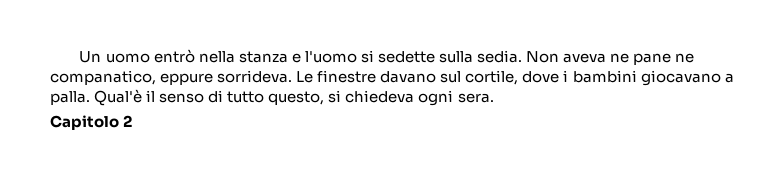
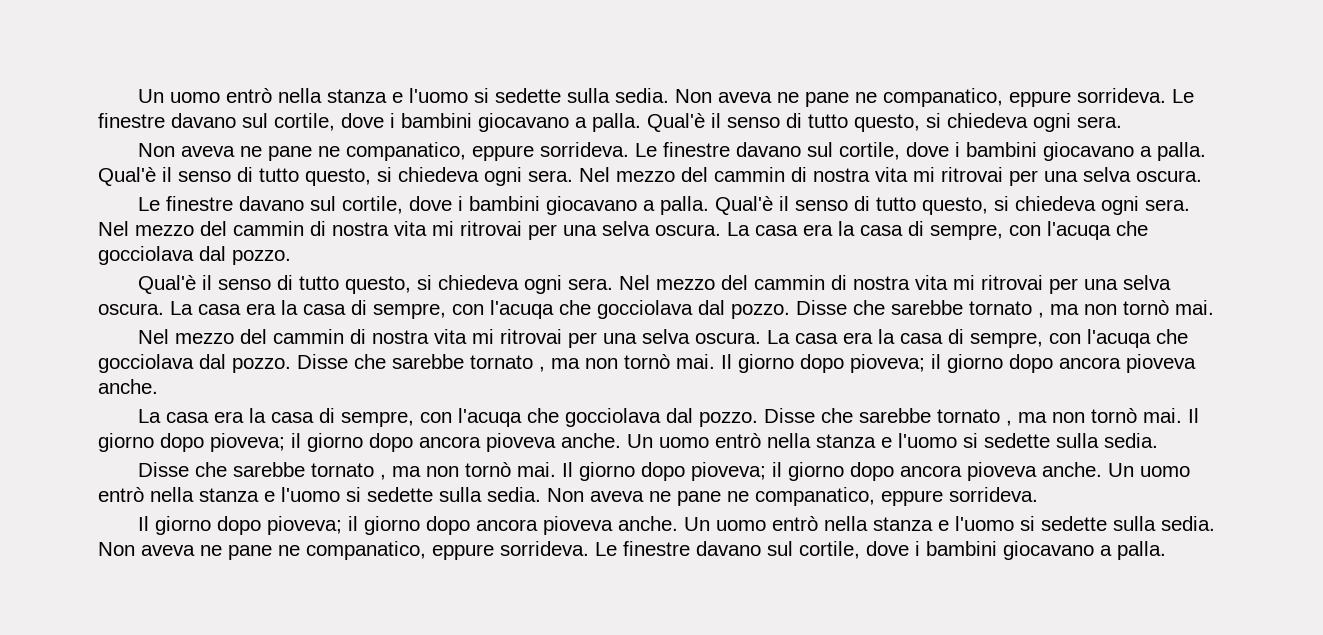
[50,115,133,130] Capitolo 2 -> [138,142,1207,161] [98,167,1202,186] [138,196,1191,215] [98,221,1148,240] [98,246,291,265] [138,275,1172,294] [98,300,1214,319] [138,329,1189,348] [98,354,1196,373] [98,379,158,394] [138,408,1200,427] [98,433,1158,452] [138,462,1191,481] [98,487,1038,506] [138,516,1216,535] [98,541,1166,560] Non aveva ne pane ne companatico, eppure sorrideva. Le finestre davano sul cortile, dove i bambini giocavano a palla. Qual'è il senso di tutto questo, si chiedeva ogni sera. Nel mezzo del cammin di nostra vita mi ritrovai per una selva oscura. // Le finestre davano sul cortile, dove i bambini giocavano a palla. Qual'è il senso di tutto questo, si chiedeva ogni sera. Nel mezzo del cammin di nostra vita mi ritrovai per una selva oscura. La casa era la casa di sempre, con l'acuqa che gocciolava dal pozzo. // Qual'è il senso di tutto questo, si chiedeva ogni sera. Nel mezzo del cammin di nostra vita mi ritrovai per una selva oscura. La casa era la casa di sempre, con l'acuqa che gocciolava dal pozzo. Disse che sarebbe tornato , ma non tornò mai. // Nel mezzo del cammin di nostra vita mi ritrovai per una selva oscura. La casa era la casa di sempre, con l'acuqa che gocciolava dal pozzo. Disse che sarebbe tornato , ma non tornò mai. Il giorno dopo pioveva; il giorno dopo ancora pioveva anche. // La casa era la casa di sempre, con l'acuqa che gocciolava dal pozzo. Disse che sarebbe tornato , ma non tornò mai. Il giorno dopo pioveva; il giorno dopo ancora pioveva anche. Un uomo entrò nella stanza e l'uomo si sedette sulla sedia. // Disse che sarebbe tornato , ma non tornò mai. Il giorno dopo pioveva; il giorno dopo ancora pioveva anche. Un uomo entrò nella stanza e l'uomo si sedette sulla sedia. Non aveva ne pane ne companatico, eppure sorrideva. // Il giorno dopo pioveva; il giorno dopo ancora pioveva anche. Un uomo entrò nella stanza e l'uomo si sedette sulla sedia. Non aveva ne pane ne companatico, eppure sorrideva. Le finestre davano sul cortile, dove i bambini giocavano a palla.

